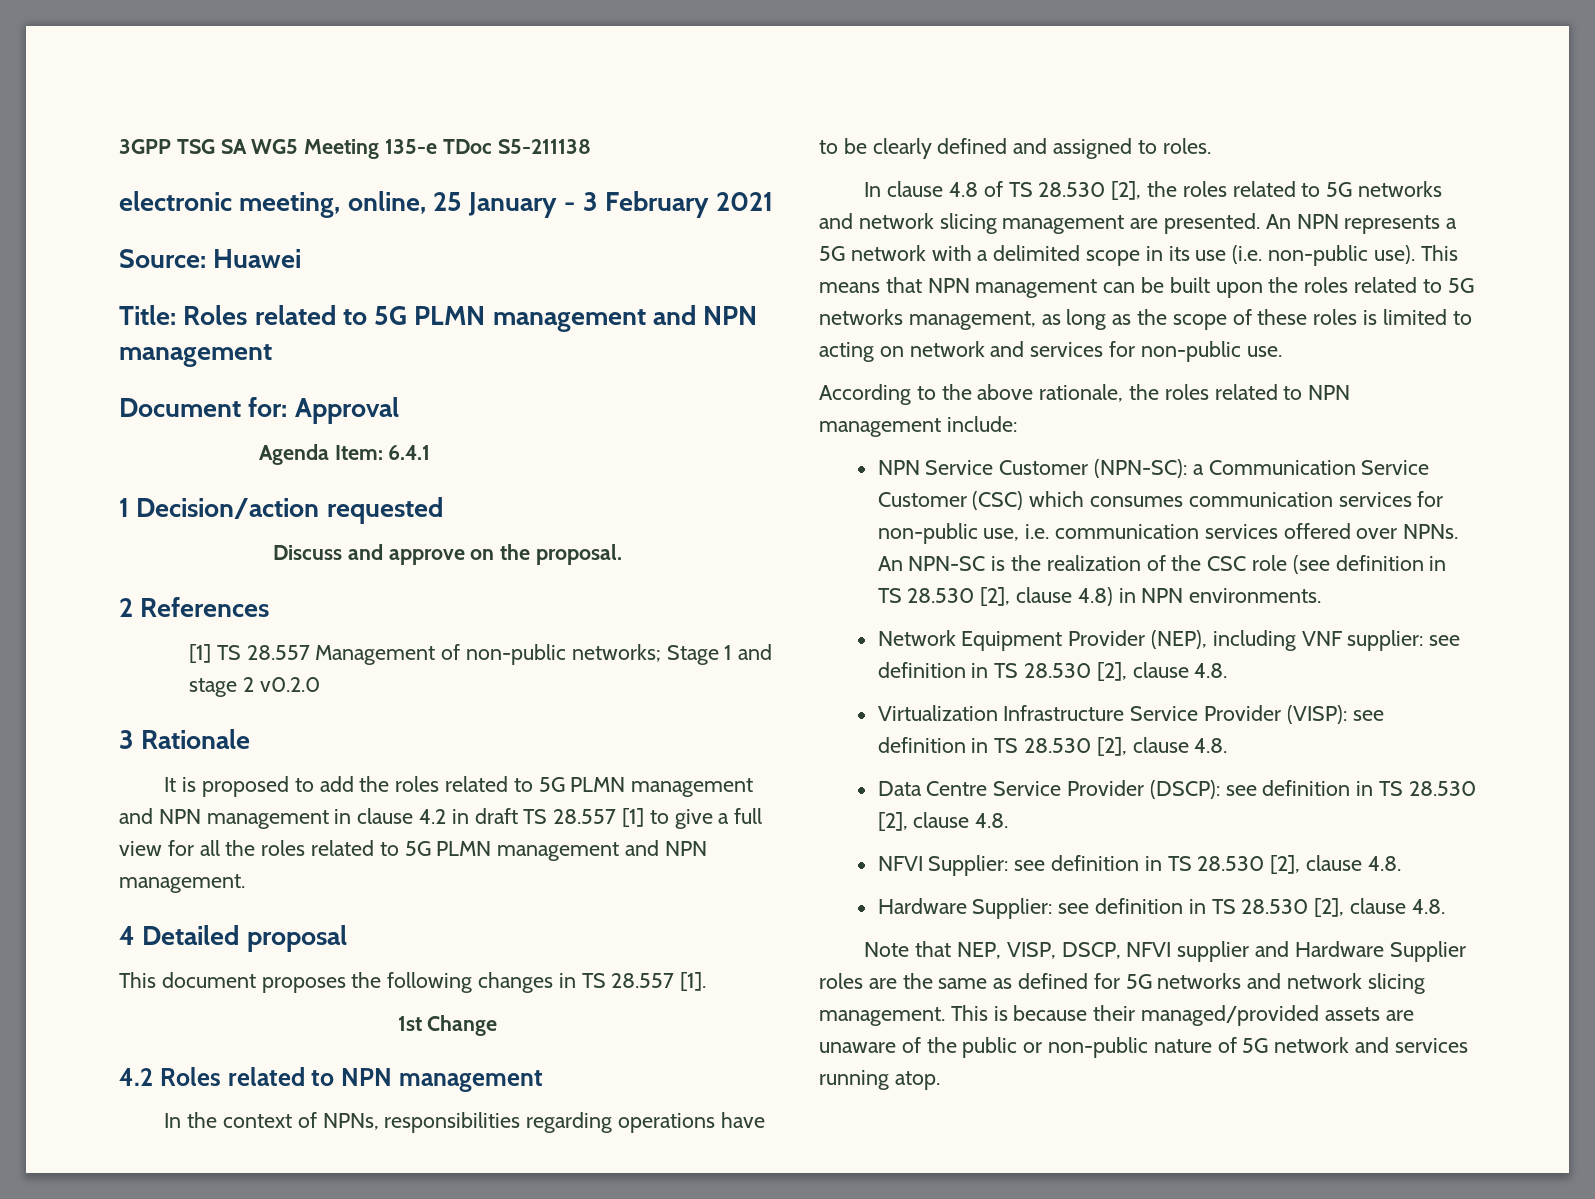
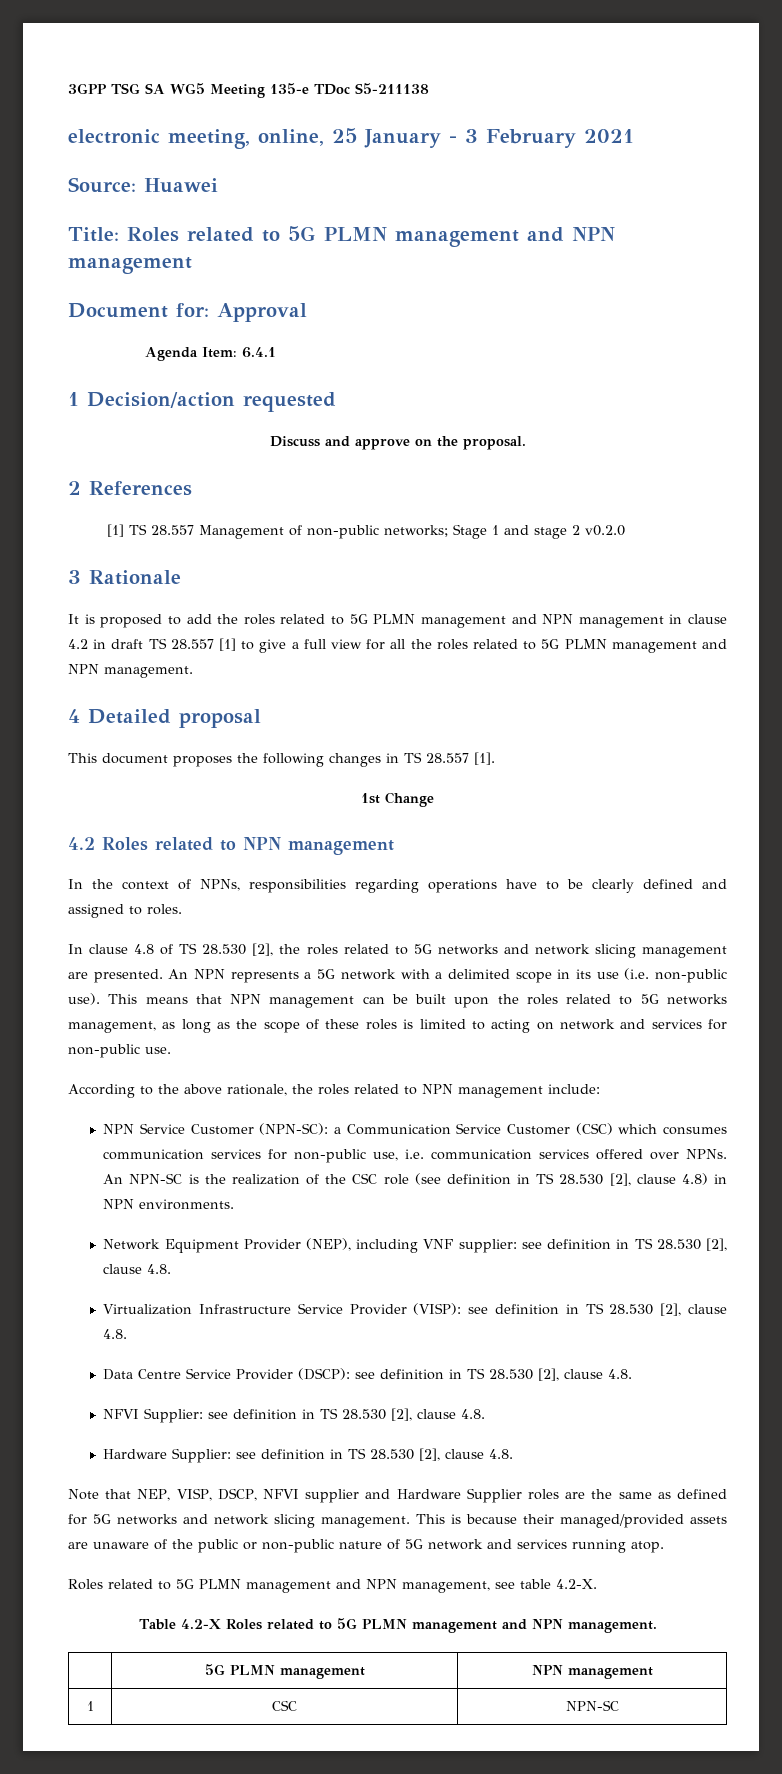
(940, 1080) none -> [68,1579,597,1593] [138,1618,657,1633] [204,1664,365,1679] [531,1665,653,1679] [86,1701,94,1711] [272,1700,297,1711] [565,1700,619,1711] // Roles related to 5G PLMN management and NPN management, see table 4.2-X. // Table 4.2-X Roles related to 5G PLMN management and NPN management. // | 5G PLMN management | NPN management // 1 | CSC | NPN-SC

